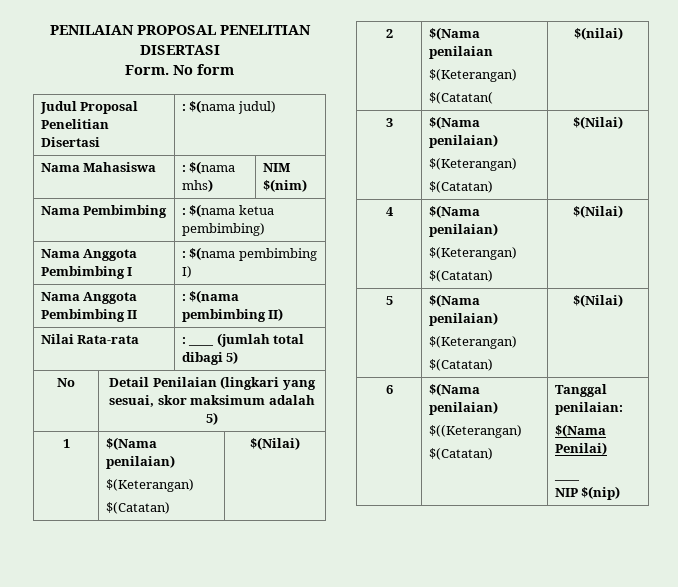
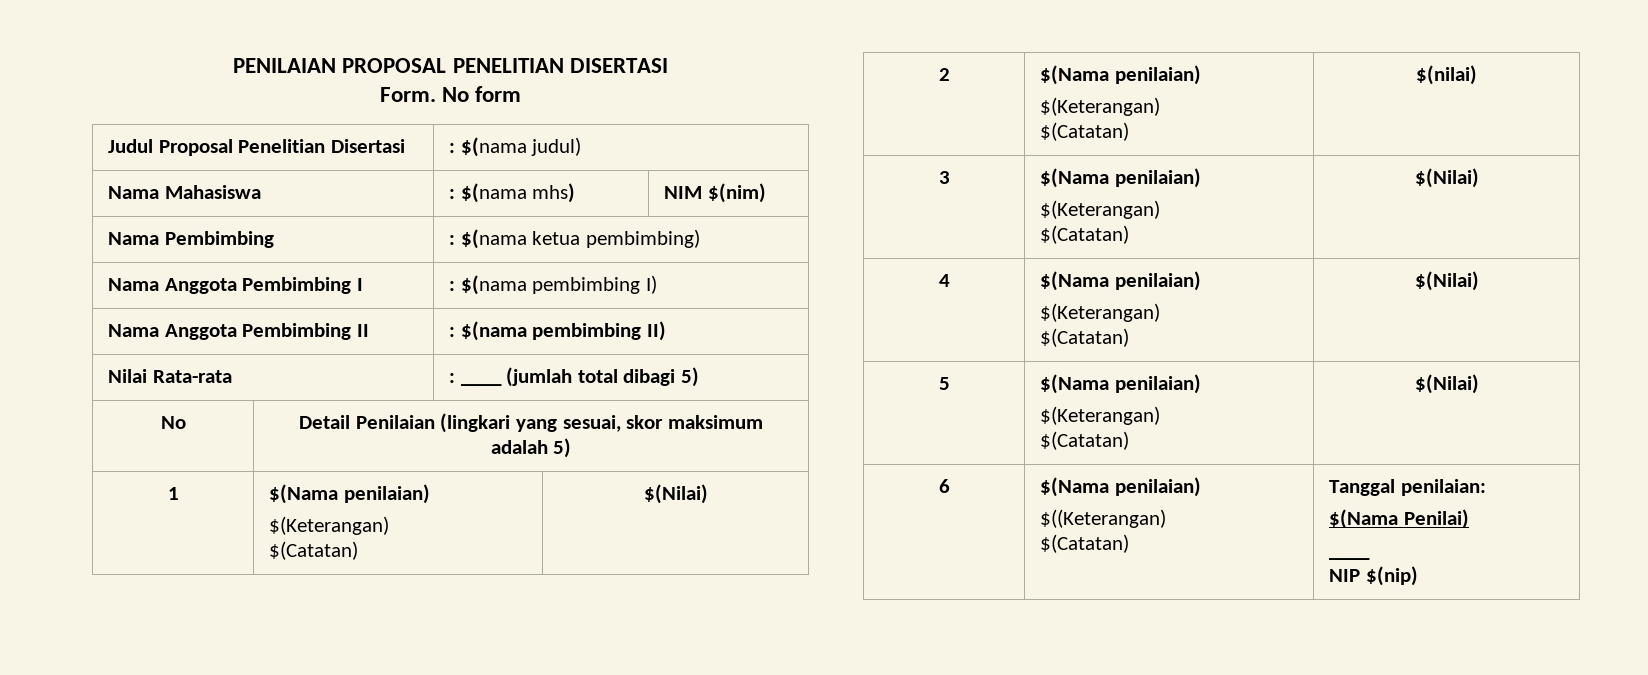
[428,46,493,59] [428,69,517,82] [428,92,493,104] penilaian // $(Keterangan) // $(Catatan( -> [1114,65,1201,85] [1040,97,1161,116] [1040,122,1130,141] penilaian) // $(Keterangan) // $(Catatan)

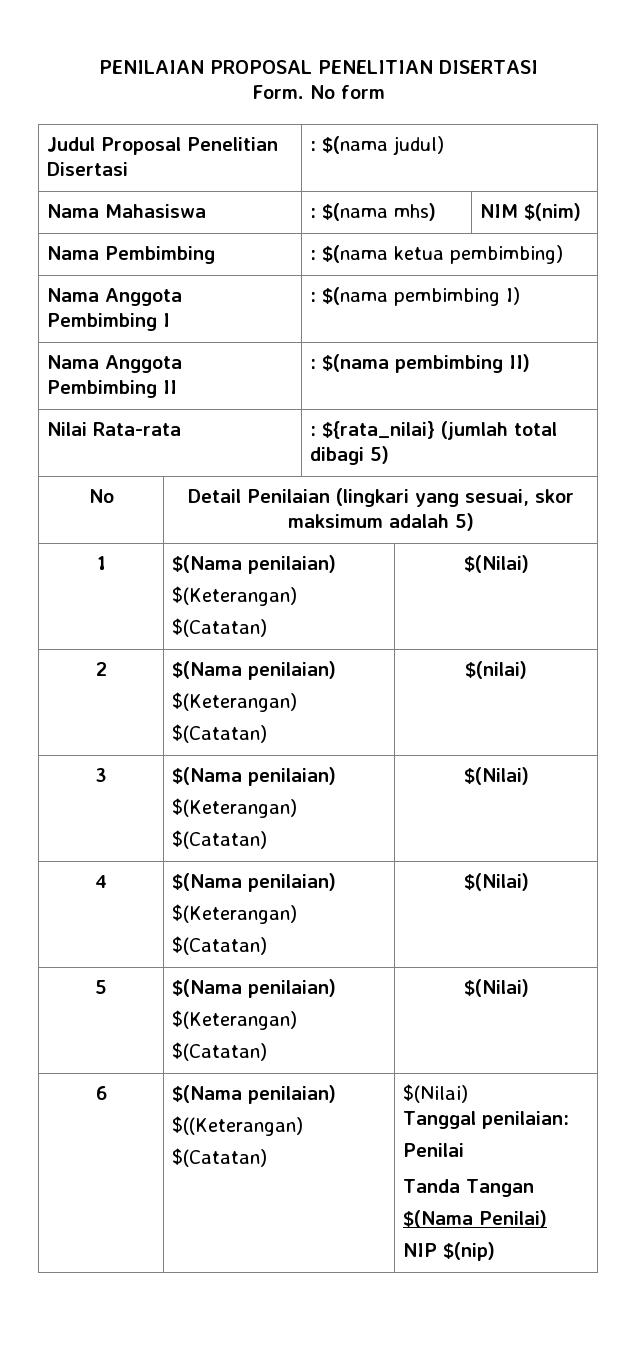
[460,383,502,386] ____ -> [322,421,436,439] ${rata_nilai}
(1130, 543) none -> [403,1084,469,1103] $(Nilai) //
(1486, 487) none -> [403,1143,465,1157] [403,1179,535,1197] // Penilai // Tanda Tangan
[1329,557,1371,560] // ____ -> (548, 1219) none

